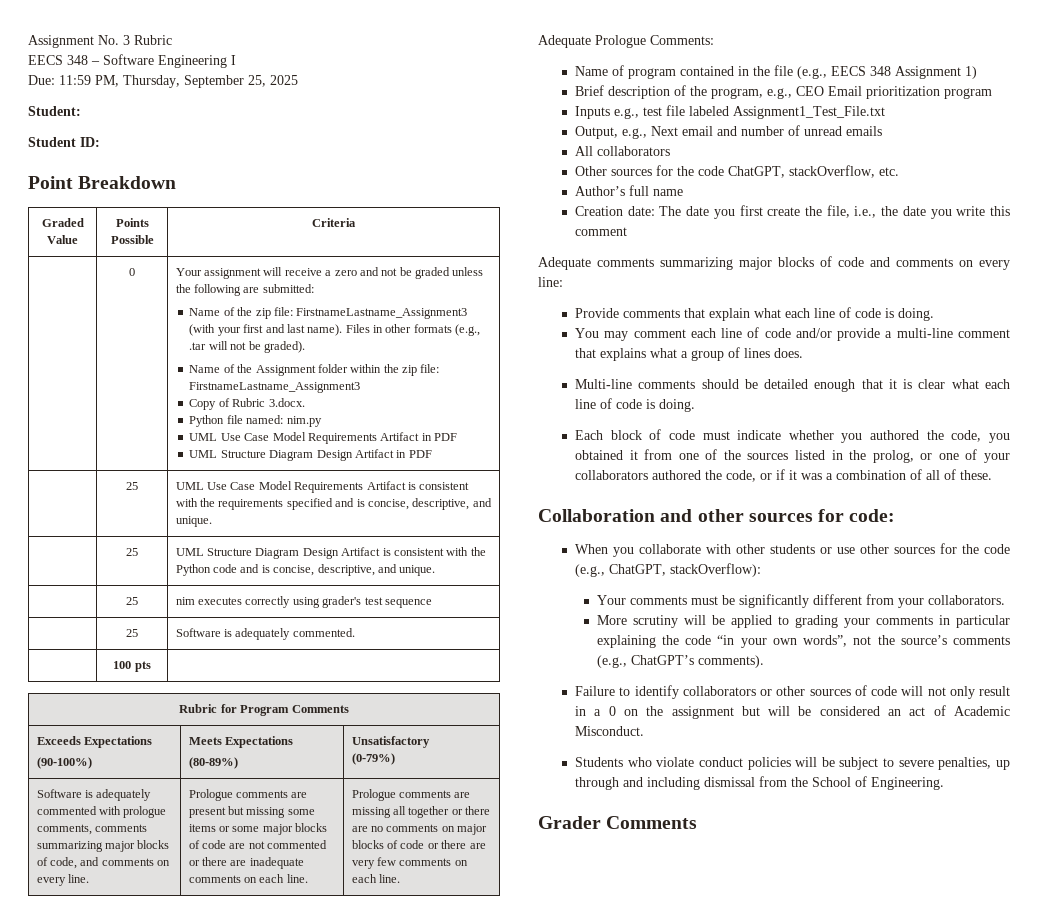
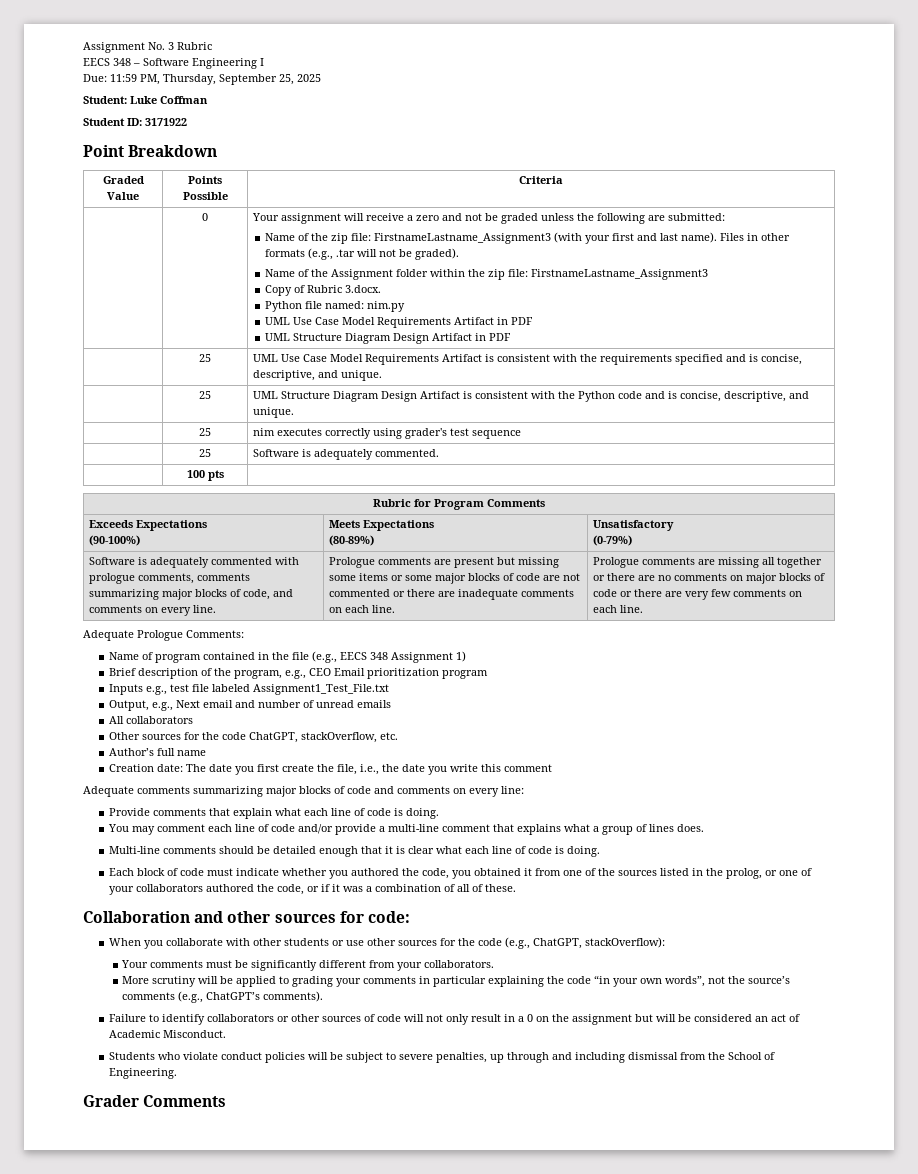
(81, 111) none -> [130,96,208,104] Luke Coffman
(100, 142) none -> [145,118,187,126] 3171922

